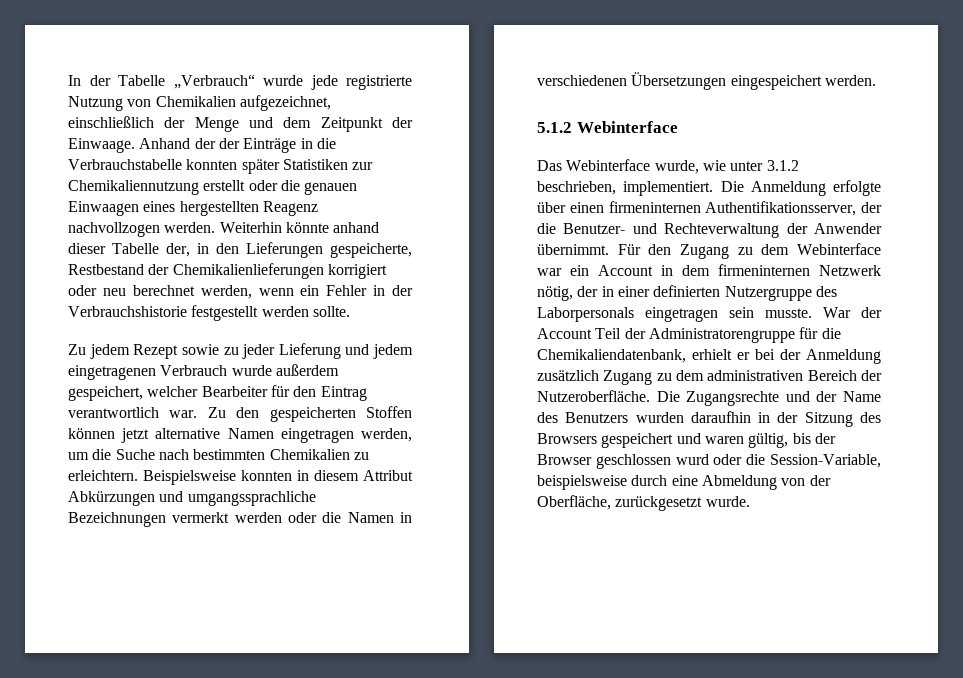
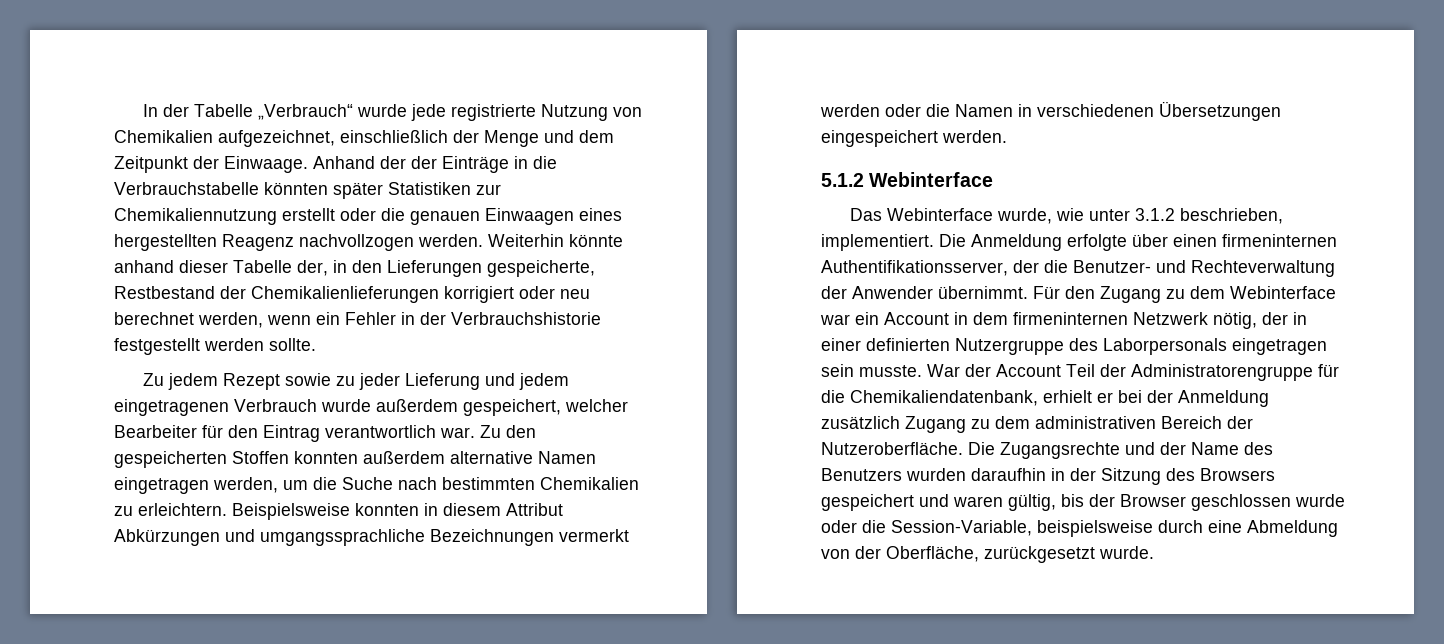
[186,159,238,170] konnten -> [264,182,328,195] könnten
[68,428,150,443] können jetzt -> [294,451,445,464] konnten außerdem
[675,454,709,465] wurd -> [1295,494,1345,507] wurde

